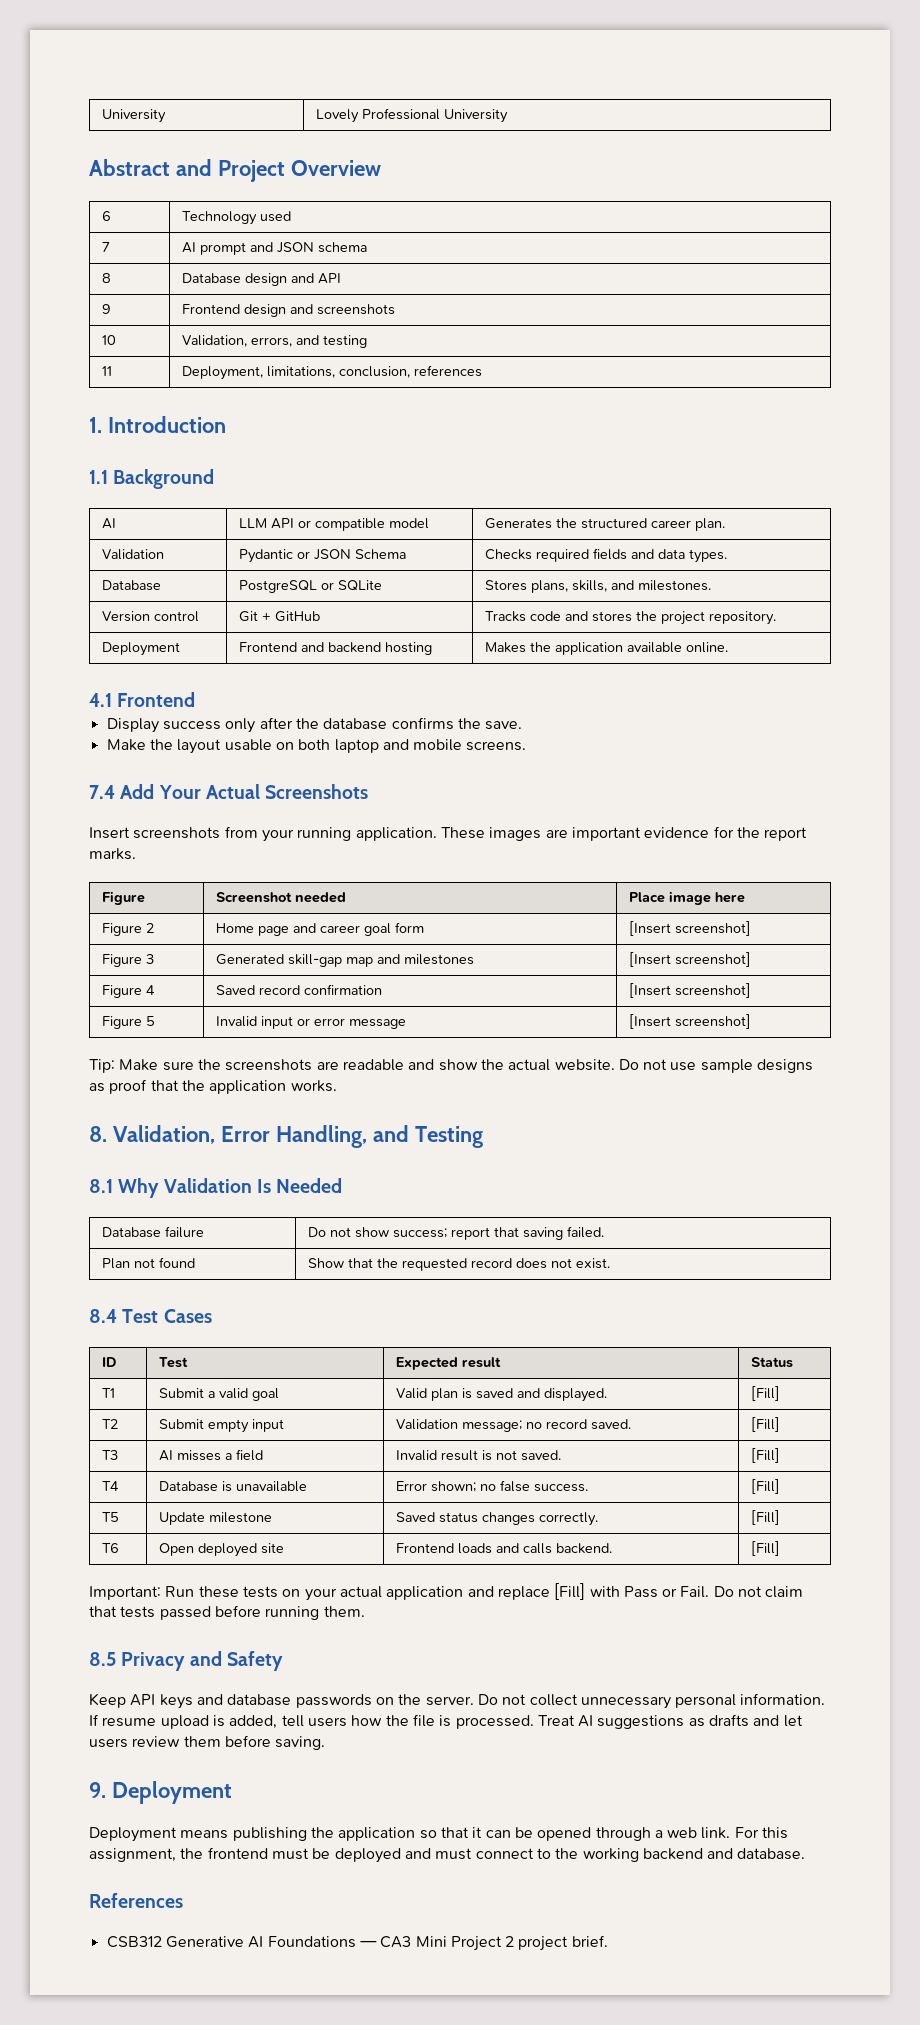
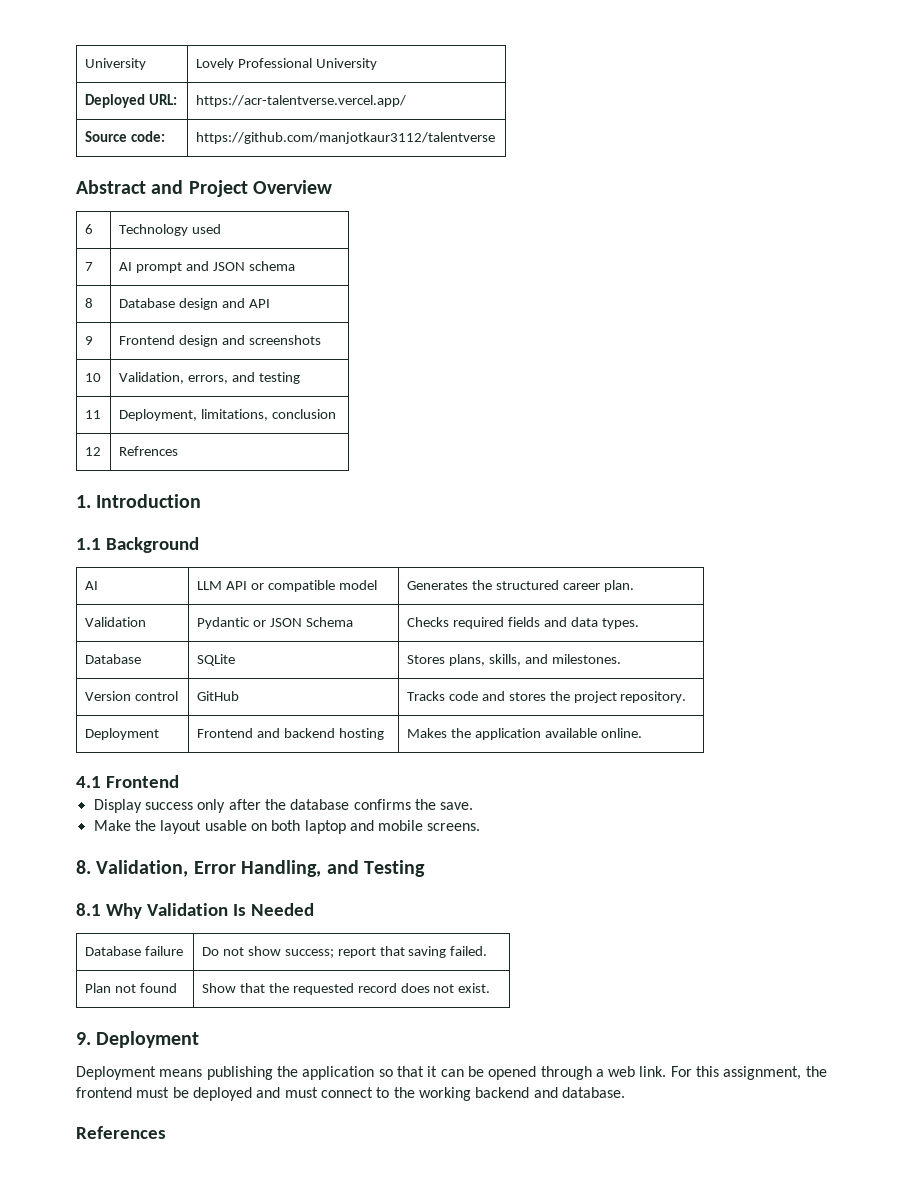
(508, 116) none -> [84,94,177,108] [195,95,406,107] [84,131,165,142] [195,132,495,144] // Deployed URL: | https://acr-talentverse.vercel.app/ // Source code: | https://github.com/manjotkaur3112/talentverse
[338,365,482,378] conclusion, references -> [271,409,336,419] [84,447,101,456] [118,446,178,456] conclusion // 12 | Refrences
[238,580,334,593] PostgreSQL or -> (141, 659) none
[238,611,271,622] Git + -> (178, 696) none
[89,784,369,799] [89,826,808,842] [89,848,136,860] [101,891,145,905] [215,892,346,903] [628,891,745,905] [101,923,154,936] [215,922,424,936] [628,921,751,936] [101,954,154,967] [215,954,474,967] [628,952,751,967] [101,985,155,998] [215,984,382,995] [628,983,751,998] [101,1016,155,1029] [215,1016,406,1029] [628,1014,751,1029] [89,1059,814,1073] [89,1079,337,1094] // 7.4 Add Your Actual Screenshots // Insert screenshots from your running application. These images are important evidence for the report marks. // Figure | Screenshot needed | Place image here // Figure 2 | Home page and career goal form | [Insert screenshot] // Figure 3 | Generated skill-gap map and milestones | [Insert screenshot] // Figure 4 | Saved record confirmation | [Insert screenshot] // Figure 5 | Invalid input or error message | [Insert screenshot] // Tip: Make sure the screenshots are readable and show the actual website. Do not use sample designs as proof that the application works. -> (481, 827) none
[89,1309,212,1323] [101,1357,116,1367] [158,1357,188,1368] [395,1357,501,1370] [750,1357,793,1368] [101,1388,115,1398] [158,1388,279,1401] [395,1388,607,1402] [750,1386,780,1401] [101,1419,118,1429] [158,1419,284,1433] [395,1419,631,1432] [750,1417,780,1432] [101,1450,118,1460] [158,1449,263,1461] [395,1450,561,1461] [750,1448,780,1463] [101,1481,119,1491] [158,1481,307,1492] [395,1480,588,1492] [750,1479,780,1494] [101,1512,119,1522] [158,1512,272,1525] [395,1512,598,1526] [750,1510,780,1525] [101,1543,119,1553] [158,1543,284,1557] [395,1543,612,1554] [750,1541,780,1556] [89,1583,804,1601] [89,1605,365,1620] [89,1651,283,1671] [89,1693,826,1709] [89,1714,803,1729] [89,1735,326,1750] // 8.4 Test Cases // ID | Test | Expected result | Status // T1 | Submit a valid goal | Valid plan is saved and displayed. | [Fill] // T2 | Submit empty input | Validation message; no record saved. | [Fill] // T3 | AI misses a field | Invalid result is not saved. | [Fill] // T4 | Database is unavailable | Error shown; no false success. | [Fill] // T5 | Update milestone | Saved status changes correctly. | [Fill] // T6 | Open deployed site | Frontend loads and calls backend. | [Fill] // Important: Run these tests on your actual application and replace [Fill] with Pass or Fail. Do not claim that tests passed before running them. // 8.5 Privacy and Safety // Keep API keys and database passwords on the server. Do not collect unnecessary personal information. If resume upload is added, tell users how the file is processed. Treat AI suggestions as drafts and let users review them before saving. -> (491, 988) none
[106,1935,608,1951] // CSB312 Generative AI Foundations — CA3 Mini Project 2 project brief. -> (166, 1132) none

